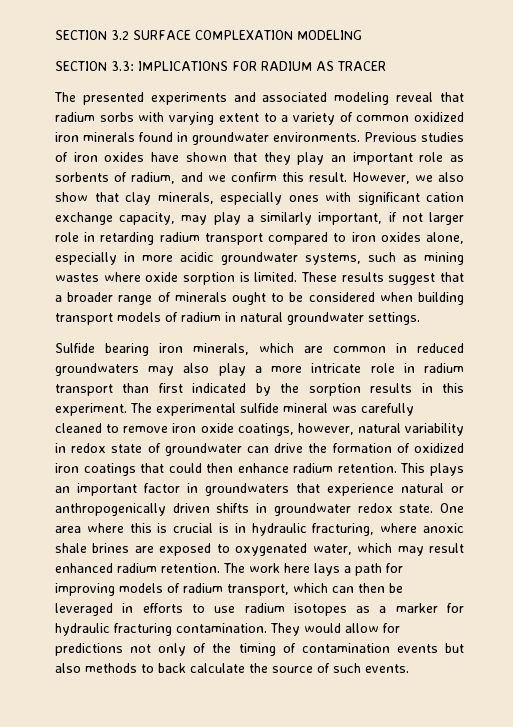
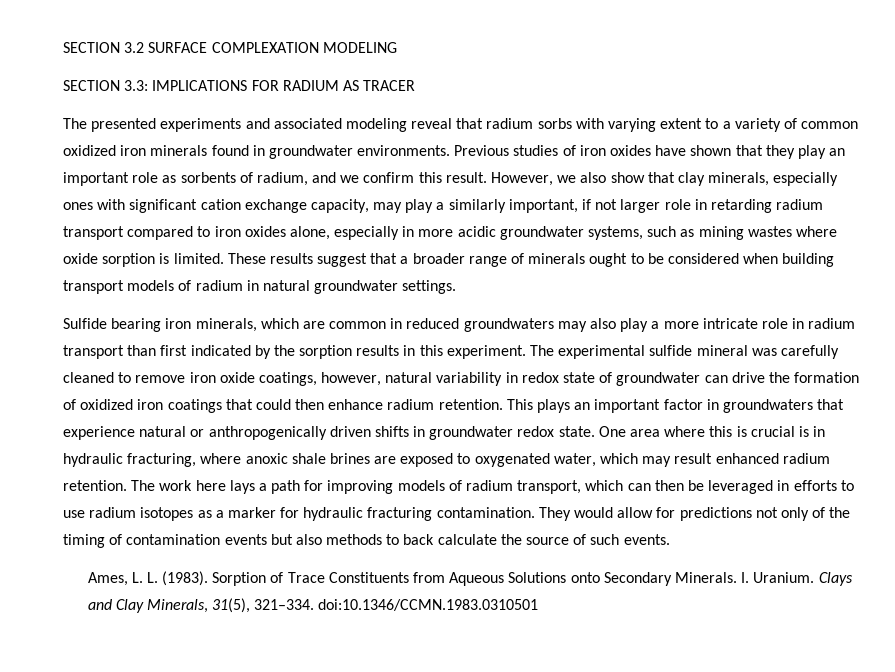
(409, 668) none -> [87,571,853,586] [87,598,539,613] // Ames, L. L. (1983). Sorption of Trace Constituents from Aqueous Solutions onto Secondary Minerals. I. Uranium. Clays and Clay Minerals, 31(5), 321–334. doi:10.1346/CCMN.1983.0310501

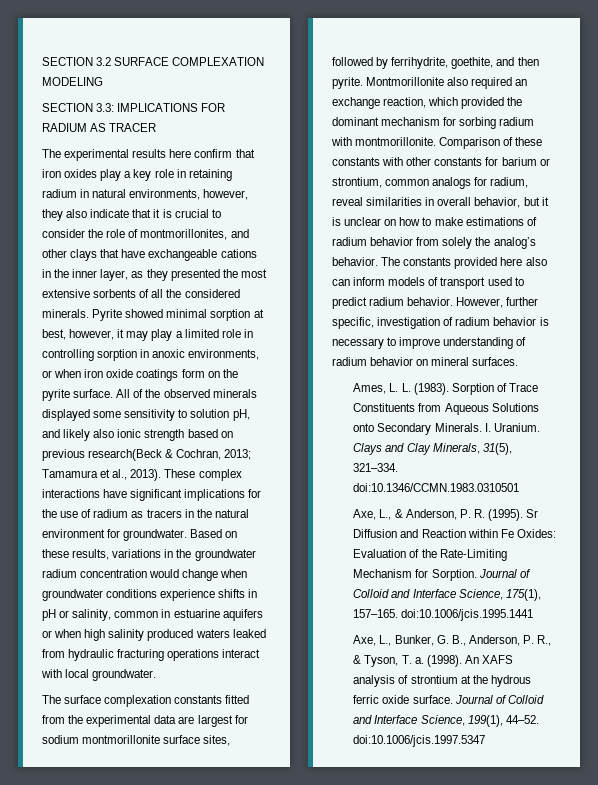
[91,118,859,132] [63,145,846,159] [63,172,839,186] [63,199,824,213] [63,226,837,240] [63,253,835,267] [63,280,457,294] [63,318,856,332] [63,345,839,359] [63,372,860,386] [63,399,845,413] [63,426,826,440] [63,453,830,467] [63,480,854,494] [63,507,851,521] [63,534,670,548] presented experiments and associated modeling reveal that radium sorbs with varying extent to a variety of common oxidized iron minerals found in groundwater environments. Previous studies of iron oxides have shown that they play an important role as sorbents of radium, and we confirm this result. However, we also show that clay minerals, especially ones with significant cation exchange capacity, may play a similarly important, if not larger role in retarding radium transport compared to iron oxides alone, especially in more acidic groundwater systems, such as mining wastes where oxide sorption is limited. These results suggest that a broader range of minerals ought to be considered when building transport models of radium in natural groundwater settings. // Sulfide bearing iron minerals, which are common in reduced groundwaters may also play a more intricate role in radium transport than first indicated by the sorption results in this experiment. The experimental sulfide mineral was carefully cleaned to remove iron oxide coatings, however, natural variability in redox state of groundwater can drive the formation of oxidized iron coatings that could then enhance radium retention. This plays an important factor in groundwaters that experience natural or anthropogenically driven shifts in groundwater redox state. One area where this is crucial is in hydraulic fracturing, where anoxic shale brines are exposed to oxygenated water, which may result enhanced radium retention. The work here lays a path for improving models of radium transport, which can then be leveraged in efforts to use radium isotopes as a marker for hydraulic fracturing contamination. They would allow for predictions not only of the timing of contamination events but also methods to back calculate the source of such events. -> [64,149,255,161] [42,169,232,181] [42,189,249,200] [42,209,221,221] [42,229,249,240] [42,249,257,261] [42,269,267,281] [42,289,240,298] [42,309,264,321] [42,329,253,341] [42,349,260,361] [42,369,238,381] [42,389,257,401] [42,409,250,421] [42,429,233,441] [42,449,252,461] [42,469,242,481] [42,489,262,501] [42,509,249,518] [42,529,238,541] [42,549,256,561] [42,569,248,581] [42,589,258,601] [42,609,263,621] [42,629,266,641] [42,649,261,661] [41,669,157,681] [42,695,250,707] [42,715,248,727] [42,735,231,746] [332,57,539,69] [332,77,528,89] [332,97,523,109] [332,117,535,129] [331,137,543,149] [332,157,550,166] [332,177,529,189] [332,197,549,208] [332,217,537,226] [332,237,536,249] [332,257,547,269] [332,277,524,289] [332,297,539,309] [332,317,549,329] [332,337,527,349] [332,357,519,366] experimental results here confirm that iron oxides play a key role in retaining radium in natural environments, however, they also indicate that it is crucial to consider the role of montmorillonites, and other clays that have exchangeable cations in the inner layer, as they presented the most extensive sorbents of all the considered minerals. Pyrite showed minimal sorption at best, however, it may play a limited role in controlling sorption in anoxic environments, or when iron oxide coatings form on the pyrite surface. All of the observed minerals displayed some sensitivity to solution pH, and likely also ionic strength based on previous research(Beck & Cochran, 2013; Tamamura et al., 2013). These complex interactions have significant implications for the use of radium as tracers in the natural environment for groundwater. Based on these results, variations in the groundwater radium concentration would change when groundwater conditions experience shifts in pH or salinity, common in estuarine aquifers or when high salinity produced waters leaked from hydraulic fracturing operations interact with local groundwater. // The surface complexation constants fitted from the experimental data are largest for sodium montmorillonite surface sites, followed by ferrihydrite, goethite, and then pyrite. Montmorillonite also required an exchange reaction, which provided the dominant mechanism for sorbing radium with montmorillonite. Comparison of these constants with other constants for barium or strontium, common analogs for radium, reveal similarities in overall behavior, but it is unclear on how to make estimations of radium behavior from solely the analog’s behavior. The constants provided here also can inform models of transport used to predict radium behavior. However, further specific, investigation of radium behavior is necessary to improve understanding of radium behavior on mineral surfaces.
(539, 605) none -> [353,509,539,521] [353,529,556,538] [353,549,507,561] [353,569,531,581] [353,589,541,601] [353,609,534,621] [353,635,552,646] [353,655,513,667] [353,675,531,687] [353,695,544,704] [353,715,539,727] [353,735,486,747] // Axe, L., & Anderson, P. R. (1995). Sr Diffusion and Reaction within Fe Oxides: Evaluation of the Rate-Limiting Mechanism for Sorption. Journal of Colloid and Interface Science, 175(1), 157–165. doi:10.1006/jcis.1995.1441 // Axe, L., Bunker, G. B., Anderson, P. R., & Tyson, T. a. (1998). An XAFS analysis of strontium at the hydrous ferric oxide surface. Journal of Colloid and Interface Science, 199(1), 44–52. doi:10.1006/jcis.1997.5347

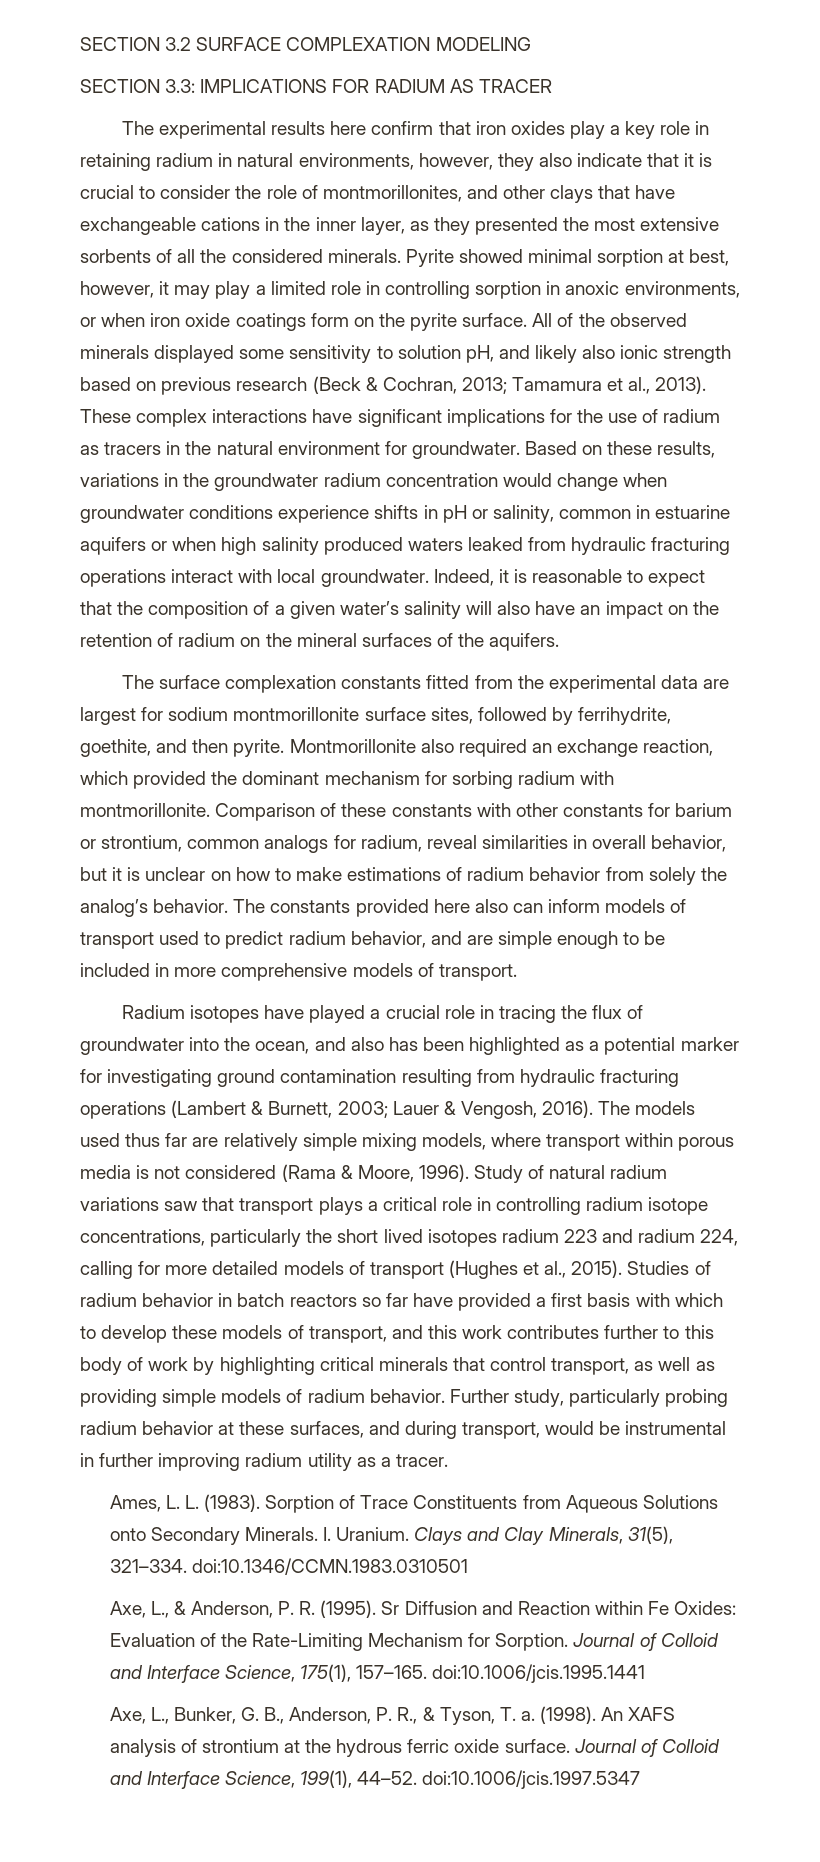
[88,449,163,461] research(Beck -> [236,376,361,394] research (Beck
(157, 675) none -> [433,569,706,587] [80,601,719,619] [80,633,560,651] Indeed, it is reasonable to expect that the composition of a given water’s salinity will also have an impact on the retention of radium on the mineral surfaces of the aquifers.
[407,297,539,308] [332,317,549,329] [332,337,527,349] [332,357,519,366] behavior. However, further specific, investigation of radium behavior is necessary to improve understanding of radium behavior on mineral surfaces. -> [350,931,666,949] [80,963,517,981] [121,1005,644,1023] [80,1037,739,1055] [80,1069,679,1087] [80,1100,696,1119] [80,1133,735,1151] [80,1164,668,1183] [80,1197,709,1215] [80,1229,739,1247] [80,1260,711,1279] [80,1293,723,1311] [80,1325,714,1343] [80,1357,715,1375] [80,1389,729,1407] [80,1421,727,1439] [80,1453,448,1471] behavior, and are simple enough to be included in more comprehensive models of transport. // Radium isotopes have played a crucial role in tracing the flux of groundwater into the ocean, and also has been highlighted as a potential marker for investigating ground contamination resulting from hydraulic fracturing operations (Lambert & Burnett, 2003; Lauer & Vengosh, 2016). The models used thus far are relatively simple mixing models, where transport within porous media is not considered (Rama & Moore, 1996). Study of natural radium variations saw that transport plays a critical role in controlling radium isotope concentrations, particularly the short lived isotopes radium 223 and radium 224, calling for more detailed models of transport (Hughes et al., 2015). Studies of radium behavior in batch reactors so far have provided a first basis with which to develop these models of transport, and this work contributes further to this body of work by highlighting critical minerals that control transport, as well as providing simple models of radium behavior. Further study, particularly probing radium behavior at these surfaces, and during transport, would be instrumental in further improving radium utility as a tracer.

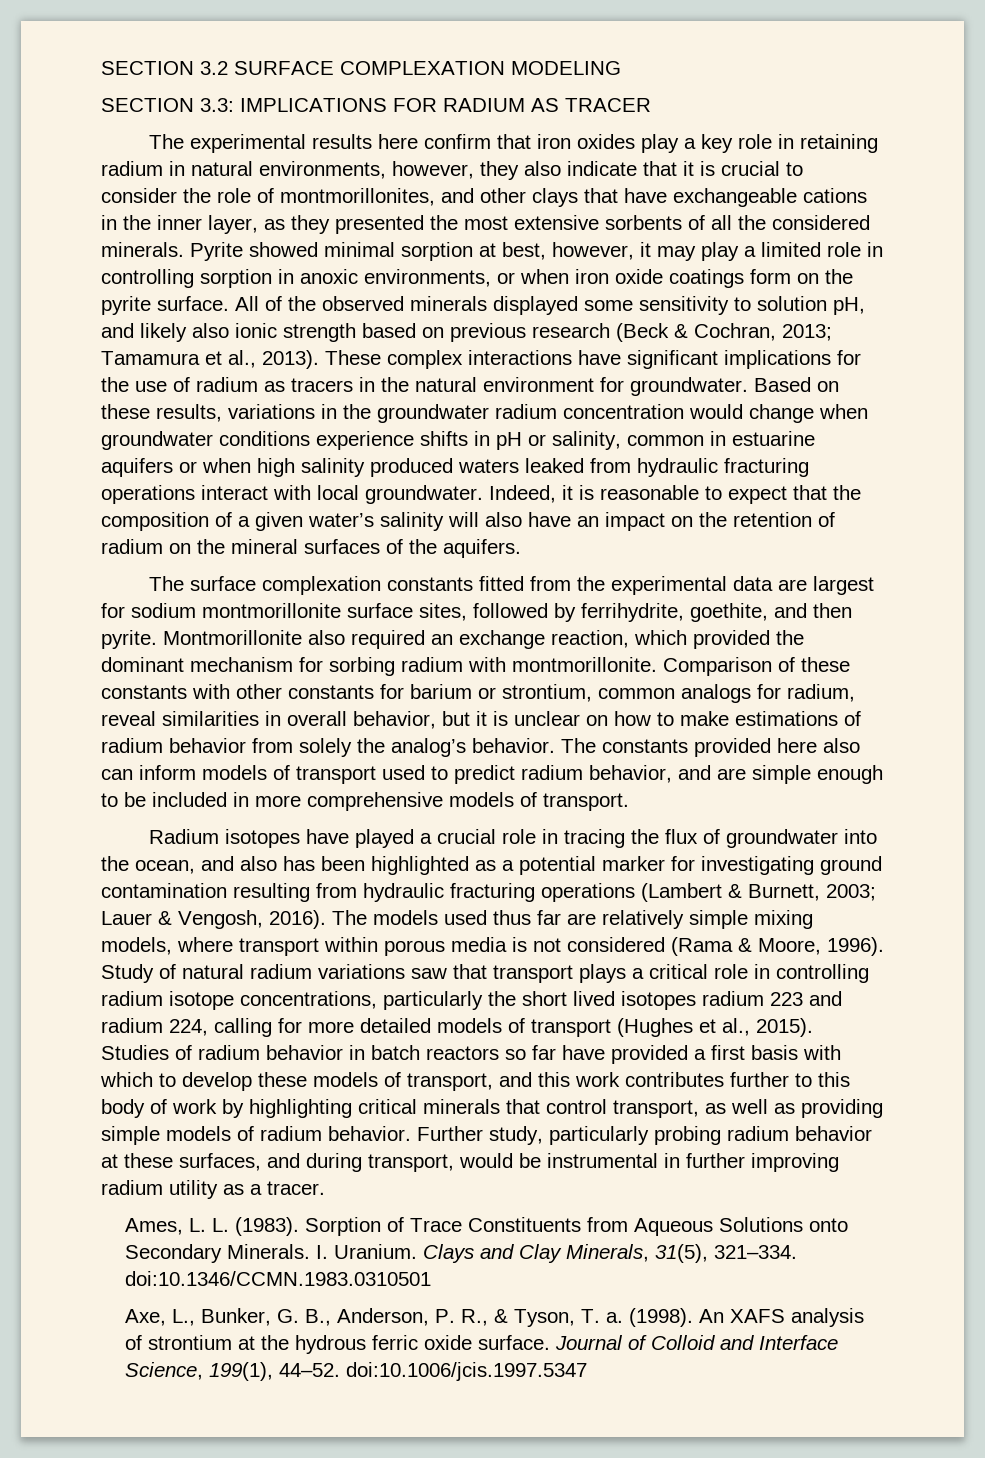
[109,1600,737,1618] [109,1633,719,1651] [109,1664,646,1683] // Axe, L., & Anderson, P. R. (1995). Sr Diffusion and Reaction within Fe Oxides: Evaluation of the Rate-Limiting Mechanism for Sorption. Journal of Colloid and Interface Science, 175(1), 157–165. doi:10.1006/jcis.1995.1441 -> (431, 1278) none

